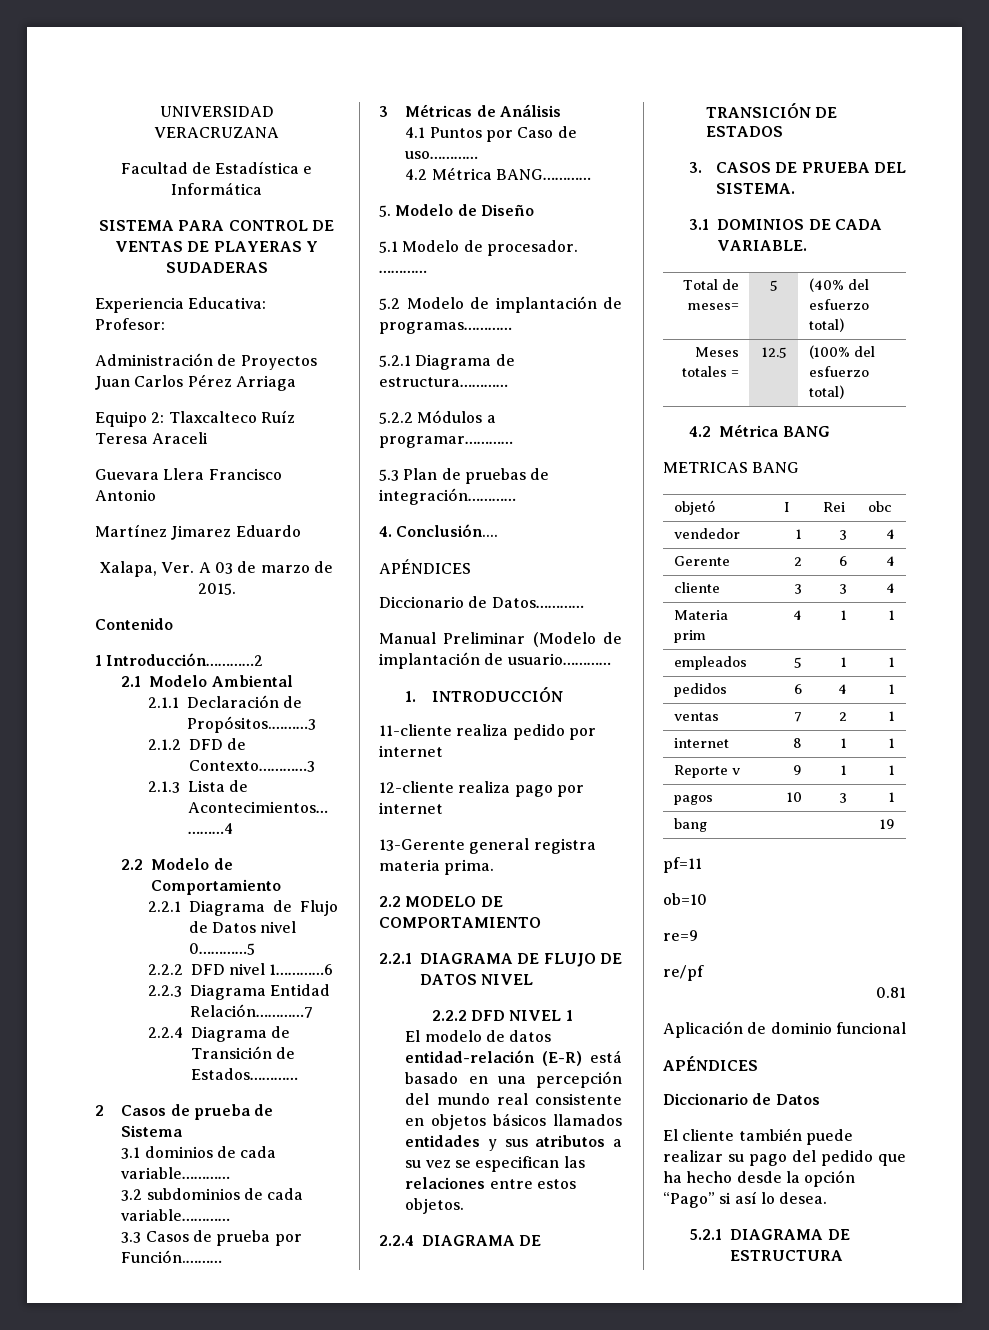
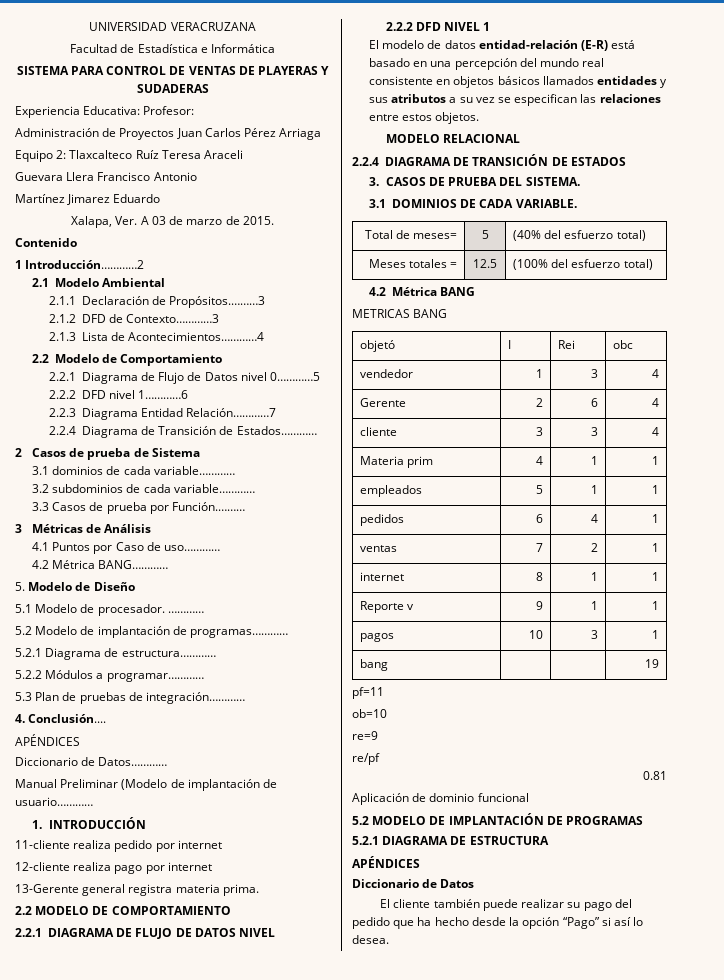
(465, 1206) none -> [385,134,520,143] // MODELO RELACIONAL
(906, 1028) none -> [352,813,644,825] [352,836,549,845] // 5.2 MODELO DE IMPLANTACIÓN DE PROGRAMAS // 5.2.1 DIAGRAMA DE ESTRUCTURA
[689,1229,850,1240] [730,1250,844,1261] // 5.2.1 DIAGRAMA DE ESTRUCTURA -> (389, 939) none

